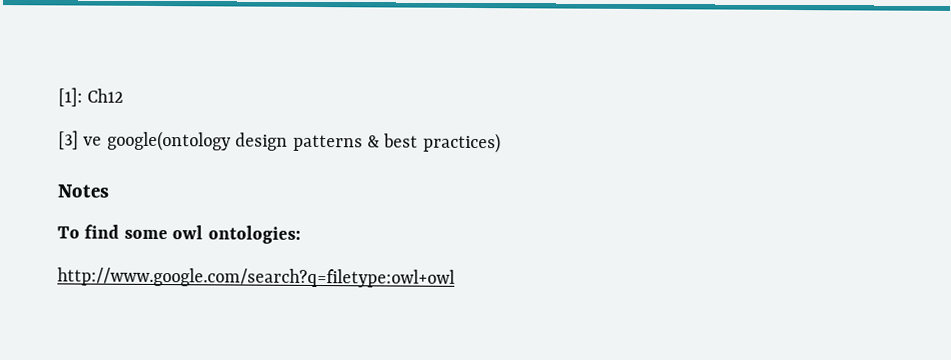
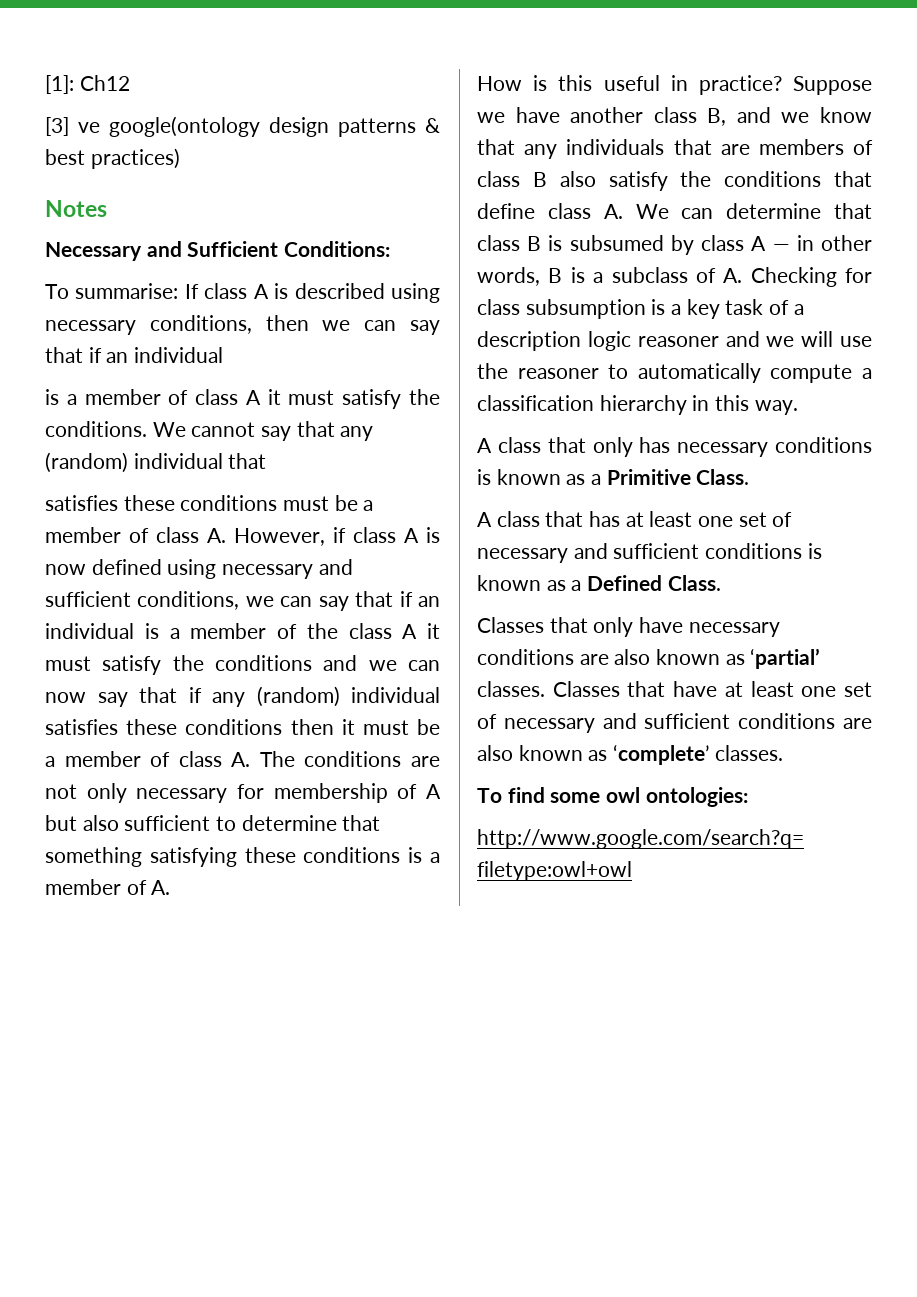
(109, 191) none -> [45,241,391,261] [45,283,440,303] [45,315,441,335] [45,347,224,363] [45,389,440,409] [45,421,374,441] [45,452,267,473] [45,495,374,511] [45,527,440,546] [45,559,353,579] [45,591,441,611] [45,623,440,639] [45,655,440,675] [45,686,440,707] [45,719,441,735] [45,751,440,767] [45,783,441,803] [45,815,381,831] [45,847,440,867] [45,879,171,895] [477,75,872,95] [477,107,872,126] [477,139,873,159] [477,171,872,191] [477,203,872,219] [477,235,872,255] [477,267,872,287] [477,299,804,319] [477,331,872,351] [477,363,872,383] [477,395,798,415] [477,437,872,457] [477,469,750,485] [477,511,793,527] [477,543,822,563] [477,575,721,591] [477,617,780,637] [477,648,821,669] [477,681,872,697] [477,713,872,733] [477,744,783,765] // Necessary and Sufficient Conditions: // To summarise: If class A is described using necessary conditions, then we can say that if an individual // is a member of class A it must satisfy the conditions. We cannot say that any (random) individual that // satisfies these conditions must be a member of class A. However, if class A is now defined using necessary and sufficient conditions, we can say that if an individual is a member of the class A it must satisfy the conditions and we can now say that if any (random) individual satisfies these conditions then it must be a member of class A. The conditions are not only necessary for membership of A but also sufficient to determine that something satisfying these conditions is a member of A. // How is this useful in practice? Suppose we have another class B, and we know that any individuals that are members of class B also satisfy the conditions that define class A. We can determine that class B is subsumed by class A — in other words, B is a subclass of A. Checking for class subsumption is a key task of a description logic reasoner and we will use the reasoner to automatically compute a classification hierarchy in this way. // A class that only has necessary conditions is known as a Primitive Class. // A class that has at least one set of necessary and sufficient conditions is known as a Defined Class. // Classes that only have necessary conditions are also known as ‘partial’ classes. Classes that have at least one set of necessary and sufficient conditions are also known as ‘complete’ classes.

